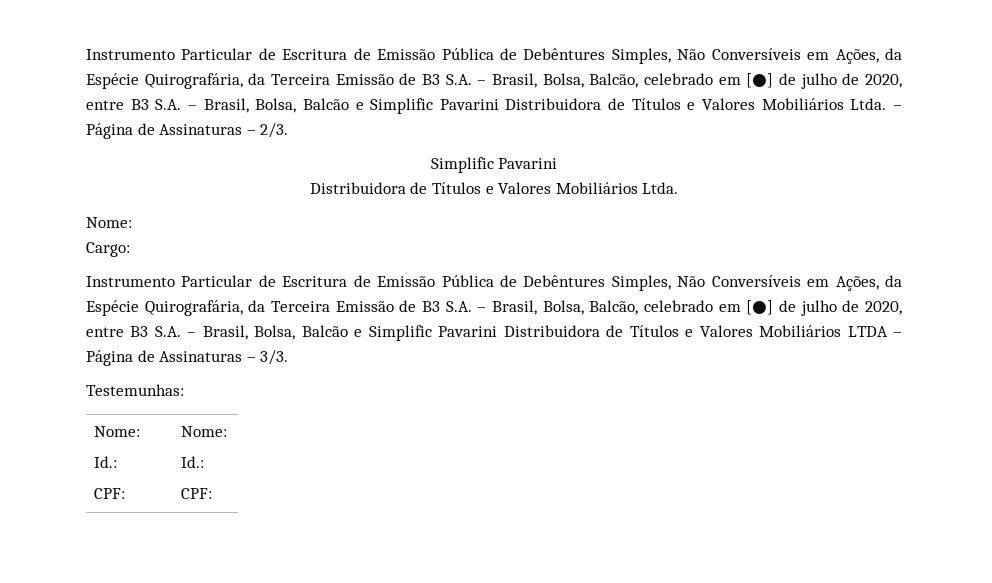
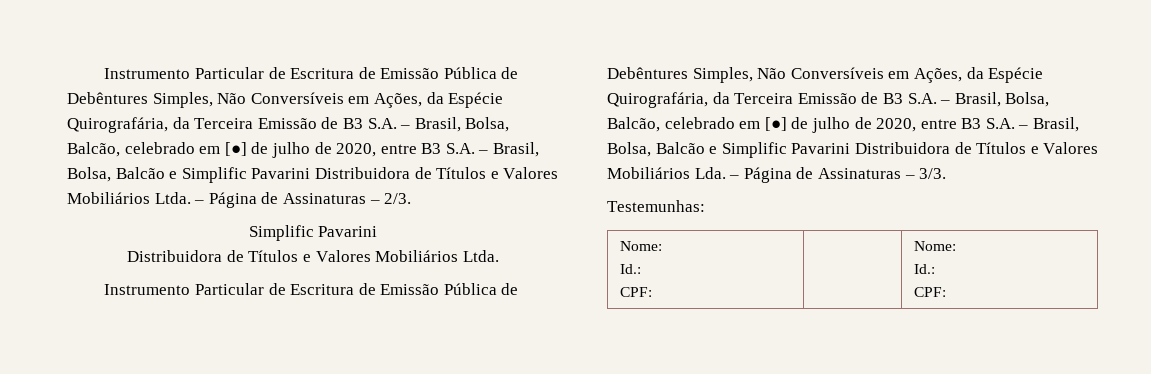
[86,217,132,228] [86,242,130,257] // Nome: // Cargo: -> (499, 256) none
[847,326,888,337] LTDA -> [694,167,726,179] Lda.

